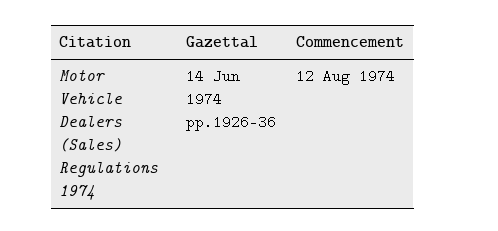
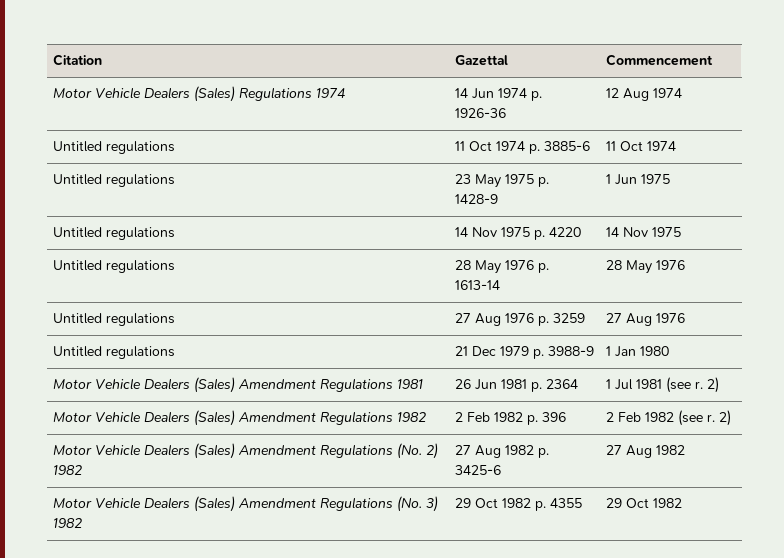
[185,115,276,131] pp.1926-36 -> [531,91,543,101] [455,108,507,118] p. 1926-36
(395, 76) none -> [53,141,176,154] [455,141,591,154] [606,141,677,151] [53,174,176,187] [455,174,550,188] [455,194,499,204] [606,174,671,185] [53,227,176,240] [455,227,582,240] [606,227,682,237] [53,260,176,273] [455,260,550,274] [455,280,501,290] [606,260,686,274] [53,313,176,326] [455,313,586,326] [606,313,686,326] [53,346,176,359] [455,346,595,359] [606,346,670,357] [53,377,424,393] [455,379,579,392] [606,377,720,393] [53,410,427,426] [455,412,567,425] [606,410,732,426] [53,443,439,459] [53,465,83,475] [455,445,550,458] [455,465,502,475] [606,445,686,458] [53,496,439,512] [53,518,83,528] [455,498,583,511] [606,498,683,508] // Untitled regulations | 11 Oct 1974 p. 3885-6 | 11 Oct 1974 // Untitled regulations | 23 May 1975 p. 1428-9 | 1 Jun 1975 // Untitled regulations | 14 Nov 1975 p. 4220 | 14 Nov 1975 // Untitled regulations | 28 May 1976 p. 1613-14 | 28 May 1976 // Untitled regulations | 27 Aug 1976 p. 3259 | 27 Aug 1976 // Untitled regulations | 21 Dec 1979 p. 3988-9 | 1 Jan 1980 // Motor Vehicle Dealers (Sales) Amendment Regulations 1981 | 26 Jun 1981 p. 2364 | 1 Jul 1981 (see r. 2) // Motor Vehicle Dealers (Sales) Amendment Regulations 1982 | 2 Feb 1982 p. 396 | 2 Feb 1982 (see r. 2) // Motor Vehicle Dealers (Sales) Amendment Regulations (No. 2) 1982 | 27 Aug 1982 p. 3425-6 | 27 Aug 1982 // Motor Vehicle Dealers (Sales) Amendment Regulations (No. 3) 1982 | 29 Oct 1982 p. 4355 | 29 Oct 1982

